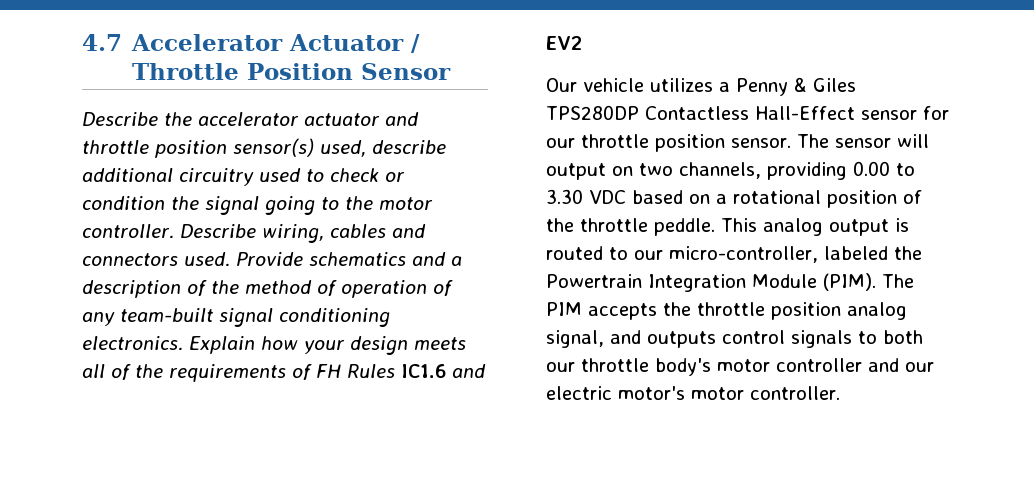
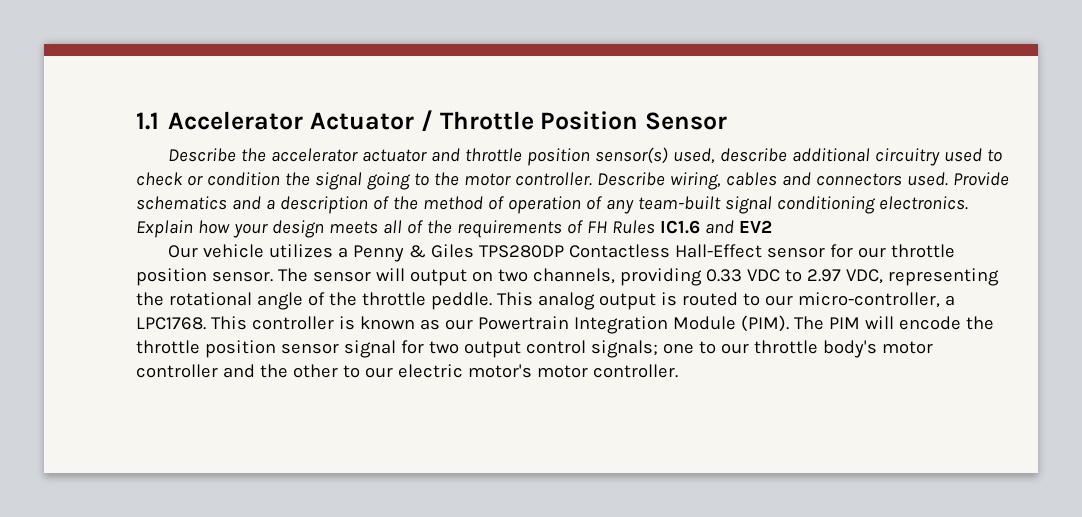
[82,34,122,51] 4.7 -> [136,112,159,130] 1.1
[853,161,915,176] [546,189,897,208] 0.00 to 3.30 VDC based on a rotational position -> [705,268,999,286] [136,292,303,310] 0.33 VDC to 2.97 VDC, representing the rotational angle
[824,246,922,260] labeled the -> [944,295,955,306] [136,316,473,330] a LPC1768. This controller is known as our
[588,303,657,320] accepts -> [864,316,961,330] will encode
[847,302,907,320] [546,330,923,348] analog signal, and outputs control signals to both -> [280,340,716,358] sensor signal for two output control signals; one to
(899, 365) none -> [259,364,360,378] the other to

